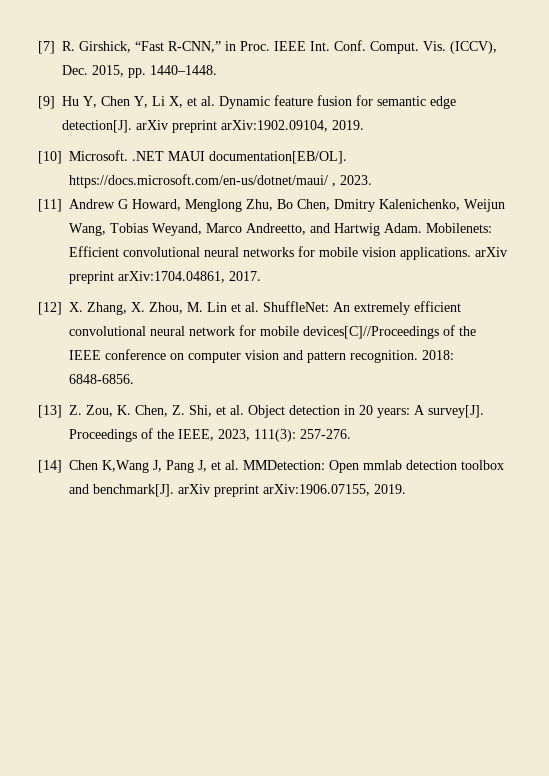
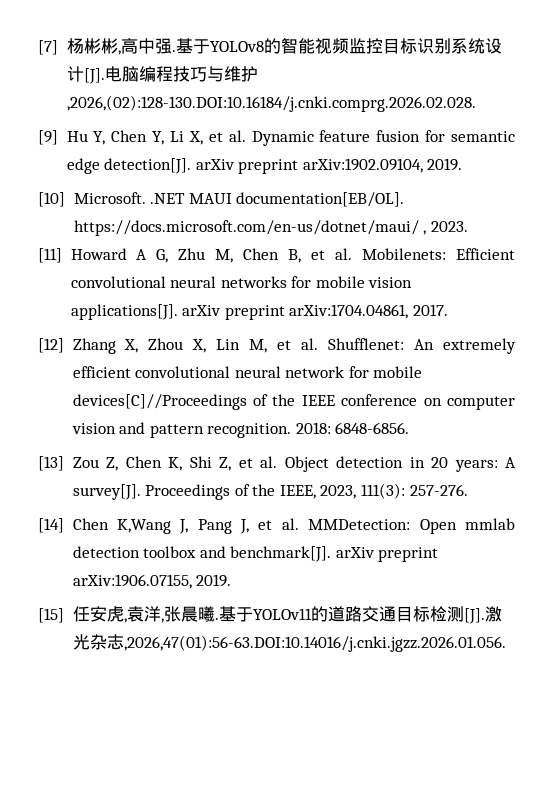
[62,40,497,54] [62,65,217,78] R. Girshick, “Fast R-CNN,” in Proc. IEEE Int. Conf. Comput. Vis. (ICCV), Dec. 2015, pp. 1440–1448. -> [66,37,502,55] [66,66,258,84] [66,95,476,112] 杨彬彬,高中强.基于YOLOv8的智能视频监控目标识别系统设计[J].电脑编程技巧与维护,2026,(02):128-130.DOI:10.16184/j.cnki.comprg.2026.02.028.
[69,199,505,212] [69,223,422,236] Andrew G Howard, Menglong Zhu, Bo Chen, Dmitry Kalenichenko, Weijun Wang, Tobias Weyand, Marco Andreetto, and Hartwig Adam. -> [70,248,353,263] Howard A G, Zhu M, Chen B, et al.
[400,247,471,260] applications. -> [70,304,178,320] applications[J].
[69,301,329,315] X. Zhang, X. Zhou, M. Lin et al. ShuffleNet: -> [72,338,405,354] Zhang X, Zhou X, Lin M, et al. Shufflenet:
[69,405,212,417] Z. Zou, K. Chen, Z. Shi, -> [72,456,231,471] Zou Z, Chen K, Shi Z,
(406, 489) none -> [38,606,502,624] [72,634,506,652] // [15]任安虎,袁洋,张晨曦.基于YOLOv11的道路交通目标检测[J].激光杂志,2026,47(01):56-63.DOI:10.14016/j.cnki.jgzz.2026.01.056.

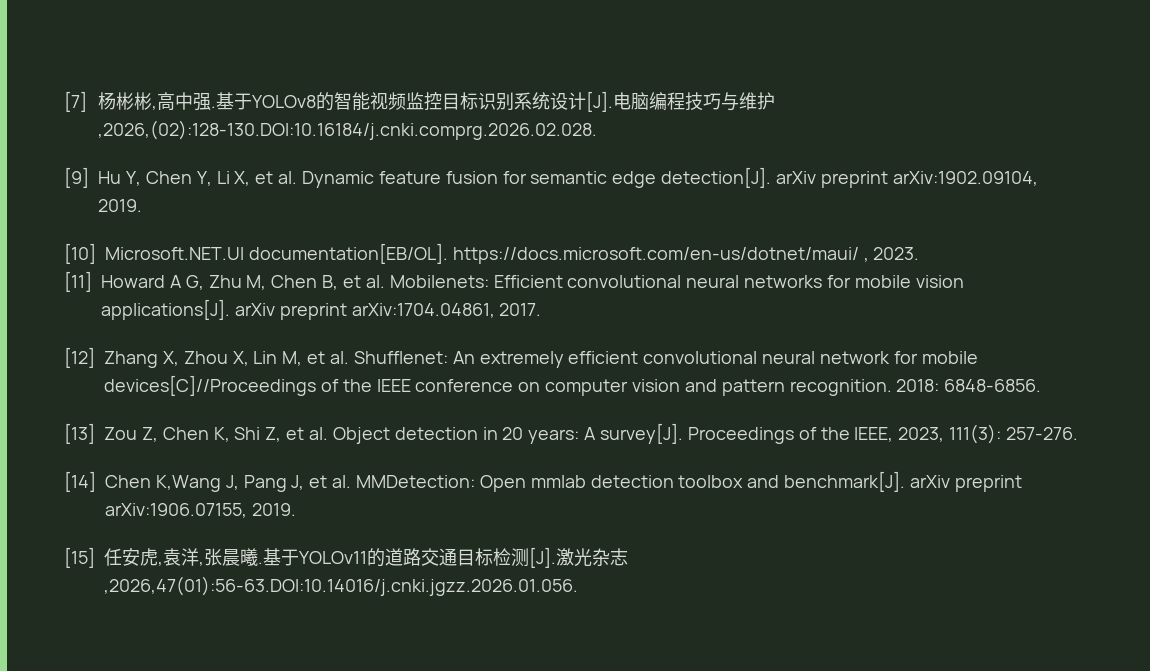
[73,192,232,204] Microsoft. .NET MAUI -> [105,247,244,260] Microsoft.NET.UI

